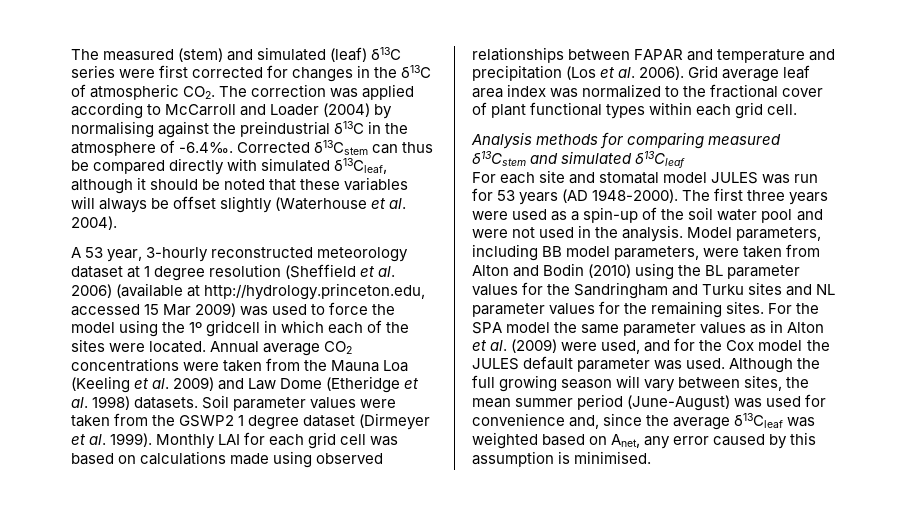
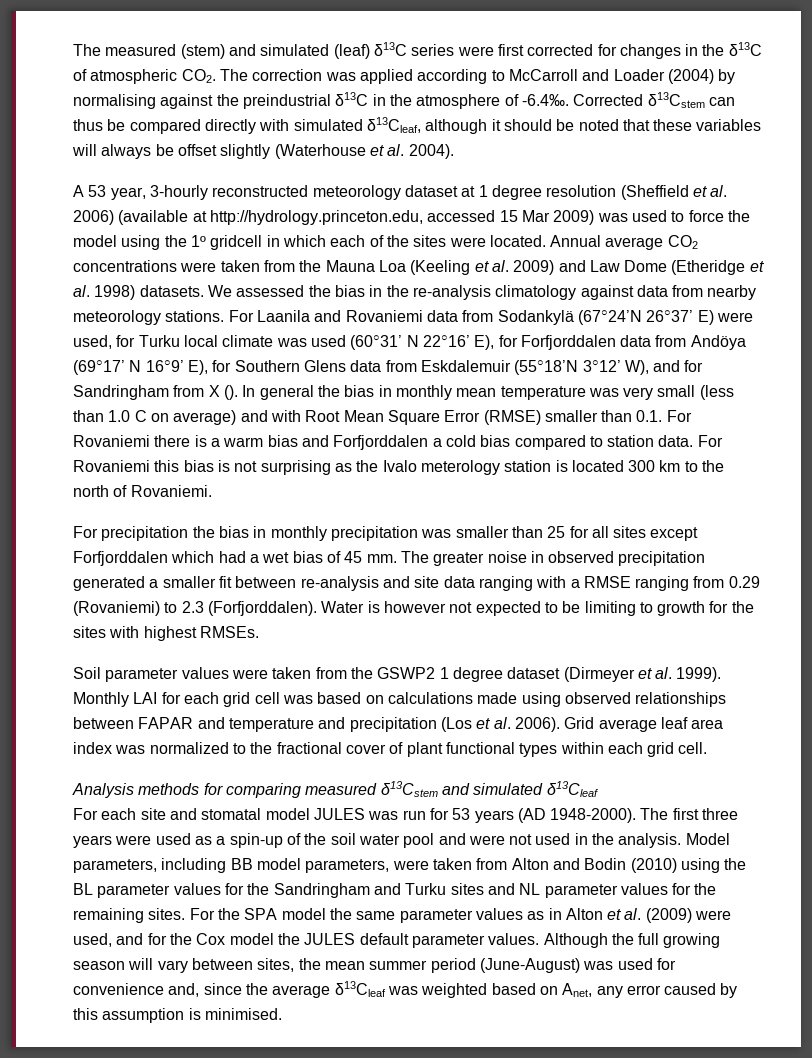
(199, 403) none -> [207,285,757,300] [73,310,753,325] [73,335,746,350] [73,360,704,375] [73,385,734,400] [73,410,692,425] [73,435,723,450] [73,460,725,475] [73,485,212,497] [73,526,699,541] [73,551,706,566] [73,576,760,591] [73,601,754,616] [73,626,259,641] We assessed the bias in the re-analysis climatology against data from nearby meteorology stations. For Laanila and Rovaniemi data from Sodankylä (67○24’N 26○37’ E) were used, for Turku local climate was used (60○31’ N 22○16’ E), for Forfjorddalen data from Andöya (69○17’ N 16○9’ E), for Southern Glens data from Eskdalemuir (55○18’N 3○12’ W), and for Sandringham from X (). In general the bias in monthly mean temperature was very small (less than 1.0 C on average) and with Root Mean Square Error (RMSE) smaller than 0.1. For Rovaniemi there is a warm bias and Forfjorddalen a cold bias compared to station data. For Rovaniemi this bias is not surprising as the Ivalo meterology station is located 300 km to the north of Rovaniemi. // For precipitation the bias in monthly precipitation was smaller than 25 for all sites except Forfjorddalen which had a wet bias of 45 mm. The greater noise in observed precipitation generated a smaller fit between re-analysis and site data ranging with a RMSE ranging from 0.29 (Rovaniemi) to 2.3 (Forfjorddalen). Water is however not expected to be limiting to growth for the sites with highest RMSEs. //
[654,358,726,370] was used. -> [488,933,540,945] values.

